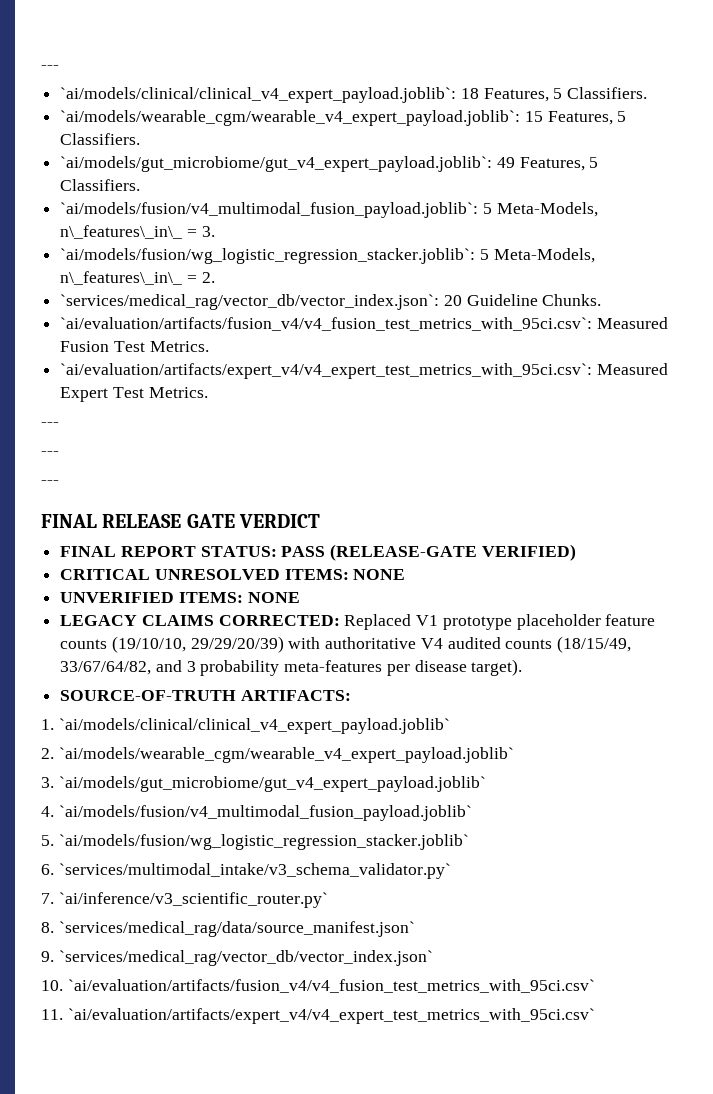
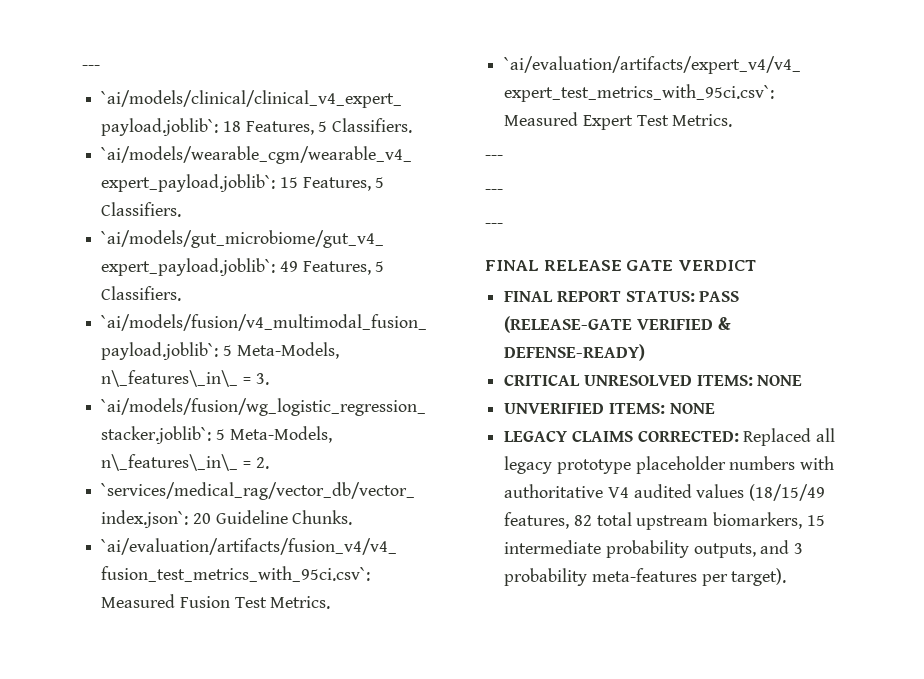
[481,544,576,561] VERIFIED) -> [636,317,731,330] [504,344,646,361] VERIFIED & DEFENSE-READY)
[416,614,656,630] [60,636,632,653] [60,661,152,675] V1 prototype placeholder feature counts (19/10/10, 29/29/20/39) with authoritative V4 audited counts (18/15/49, 33/67/64/82, -> [816,428,836,442] [504,456,835,474] [504,484,826,501] [504,512,825,530] [504,540,756,558] all legacy prototype placeholder numbers with authoritative V4 audited values (18/15/49 features, 82 total upstream biomarkers, 15 intermediate probability outputs,
[414,660,467,672] disease -> (728, 580) none
[60,690,351,701] [41,718,450,734] [41,747,514,763] [41,776,486,792] [41,805,472,821] [41,834,469,850] [41,863,451,879] [41,892,328,908] [41,921,415,937] [41,950,433,966] [41,979,595,993] [41,1008,595,1024] // SOURCE-OF-TRUTH ARTIFACTS: // 1. `ai/models/clinical/clinical_v4_expert_payload.joblib` // 2. `ai/models/wearable_cgm/wearable_v4_expert_payload.joblib` // 3. `ai/models/gut_microbiome/gut_v4_expert_payload.joblib` // 4. `ai/models/fusion/v4_multimodal_fusion_payload.joblib` // 5. `ai/models/fusion/wg_logistic_regression_stacker.joblib` // 6. `services/multimodal_intake/v3_schema_validator.py` // 7. `ai/inference/v3_scientific_router.py` // 8. `services/medical_rag/data/source_manifest.json` // 9. `services/medical_rag/vector_db/vector_index.json` // 10. `ai/evaluation/artifacts/fusion_v4/v4_fusion_test_metrics_with_95ci.csv` // 11. `ai/evaluation/artifacts/expert_v4/v4_expert_test_metrics_with_95ci.csv` -> (787, 577) none

